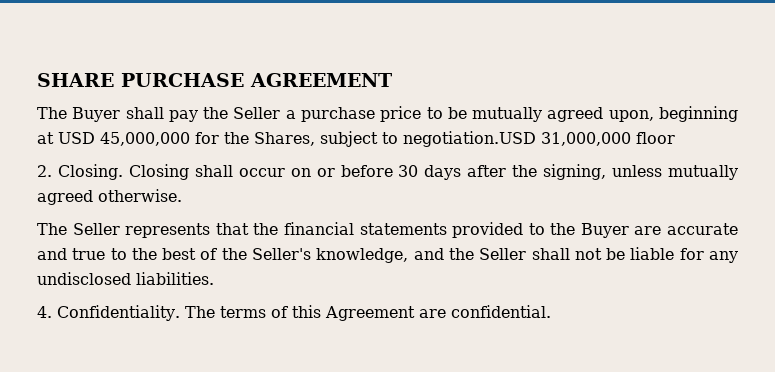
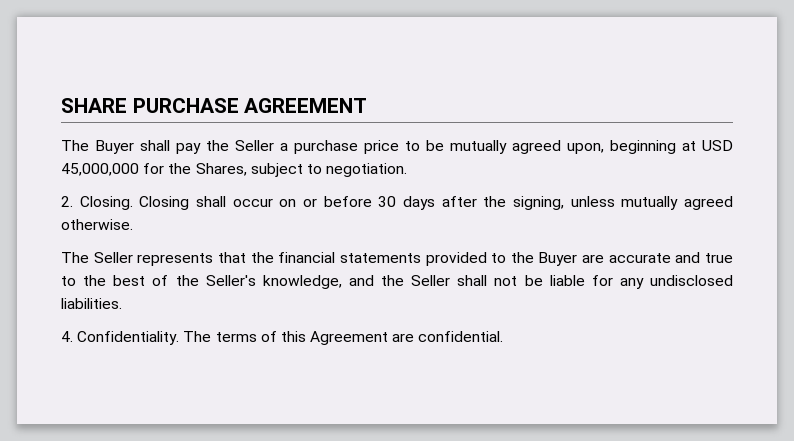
[403,131,675,147] negotiation.USD 31,000,000 floor -> [326,163,408,177] negotiation.

